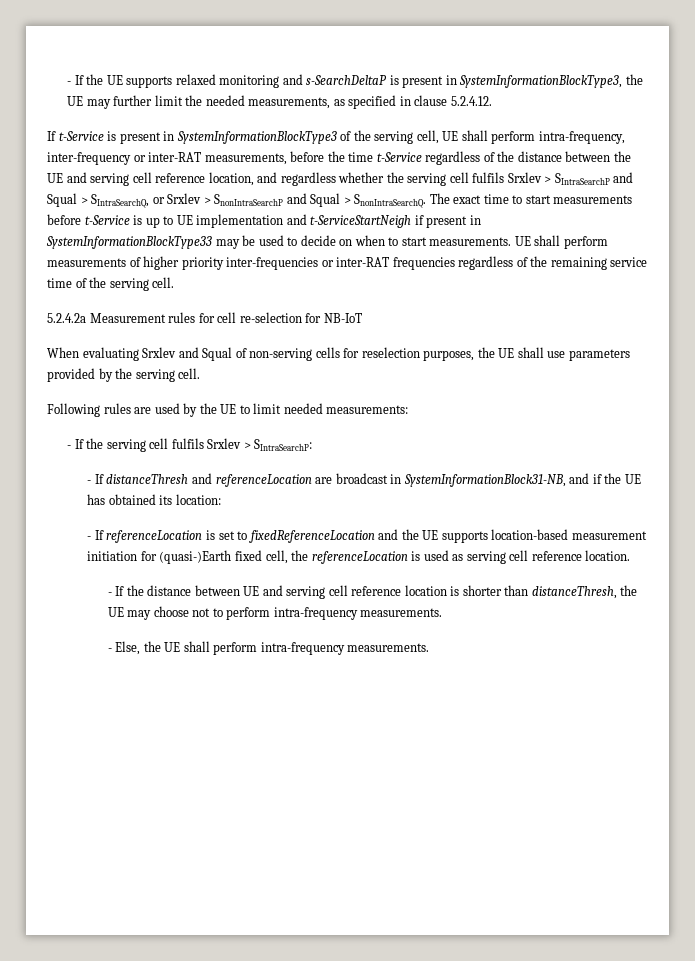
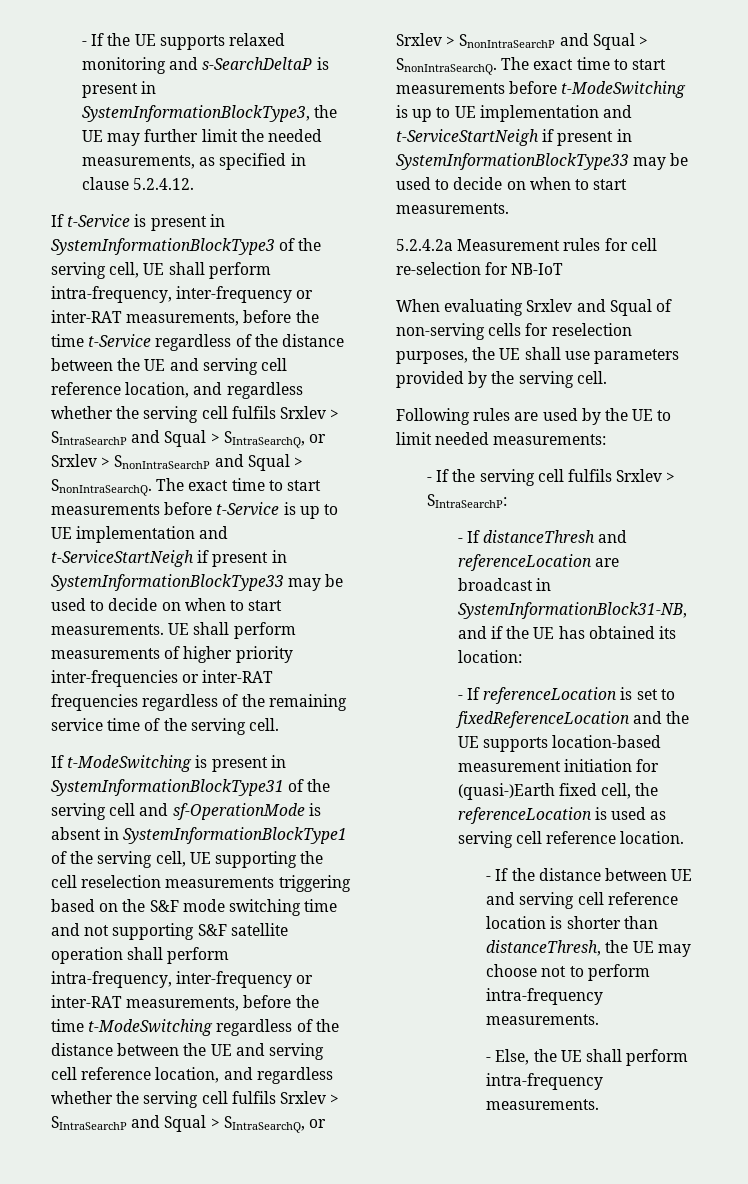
(175, 282) none -> [51,755,286,772] [51,779,331,796] [51,803,321,820] [51,827,348,844] [51,851,324,868] [51,875,351,892] [51,899,338,916] [51,923,288,940] [51,947,230,964] [51,971,314,988] [51,995,319,1011] [51,1019,339,1036] [51,1043,324,1060] [51,1067,333,1084] [51,1091,340,1108] [51,1115,326,1133] [396,33,648,50] [396,57,666,75] [396,81,687,98] [396,105,632,122] [396,129,632,146] [396,153,689,170] [396,177,628,190] [396,203,509,214] // If t-ModeSwitching is present in SystemInformationBlockType31 of the serving cell and sf-OperationMode is absent in SystemInformationBlockType1 of the serving cell, UE supporting the cell reselection measurements triggering based on the S&F mode switching time and not supporting S&F satellite operation shall perform intra-frequency, inter-frequency or inter-RAT measurements, before the time t-ModeSwitching regardless of the distance between the UE and serving cell reference location, and regardless whether the serving cell fulfils Srxlev > SIntraSearchP and Squal > SIntraSearchQ, or Srxlev > SnonIntraSearchP and Squal > SnonIntraSearchQ. The exact time to start measurements before t-ModeSwitching is up to UE implementation and t-ServiceStartNeigh if present in SystemInformationBlockType33 may be used to decide on when to start measurements.

